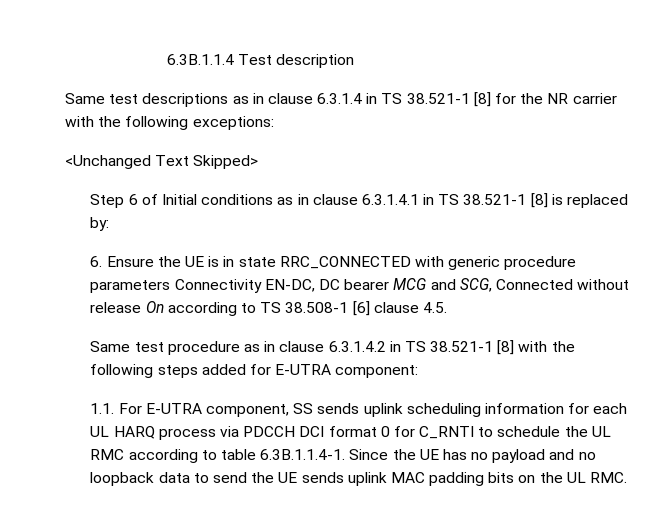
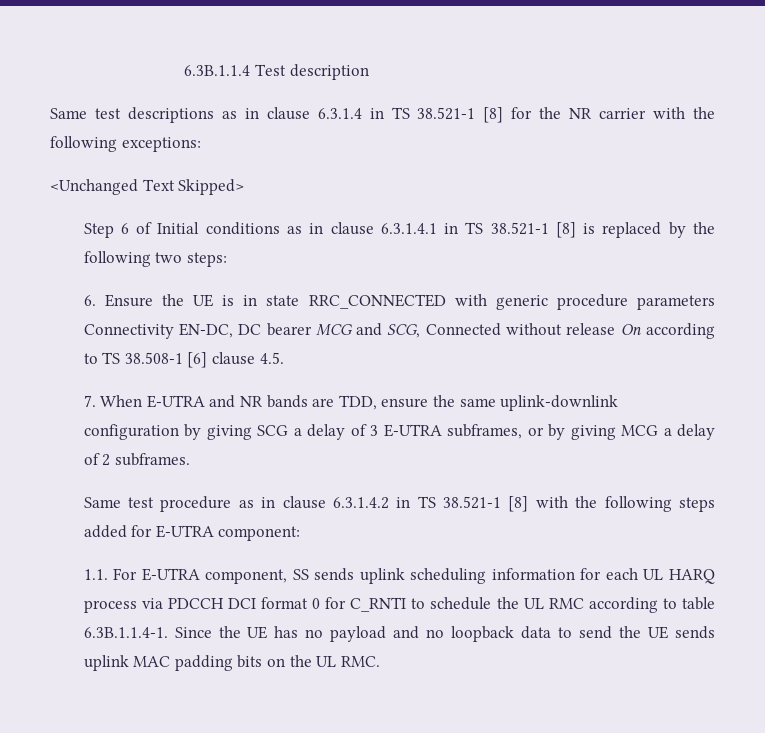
[90,217,110,231] by: -> [668,222,715,238] [83,251,227,267] by the following two steps:
(447, 307) none -> [83,395,619,411] [83,424,715,440] [83,453,190,466] // 7. When E-UTRA and NR bands are TDD, ensure the same uplink-downlink configuration by giving SCG a delay of 3 E-UTRA subframes, or by giving MCG a delay of 2 subframes.

